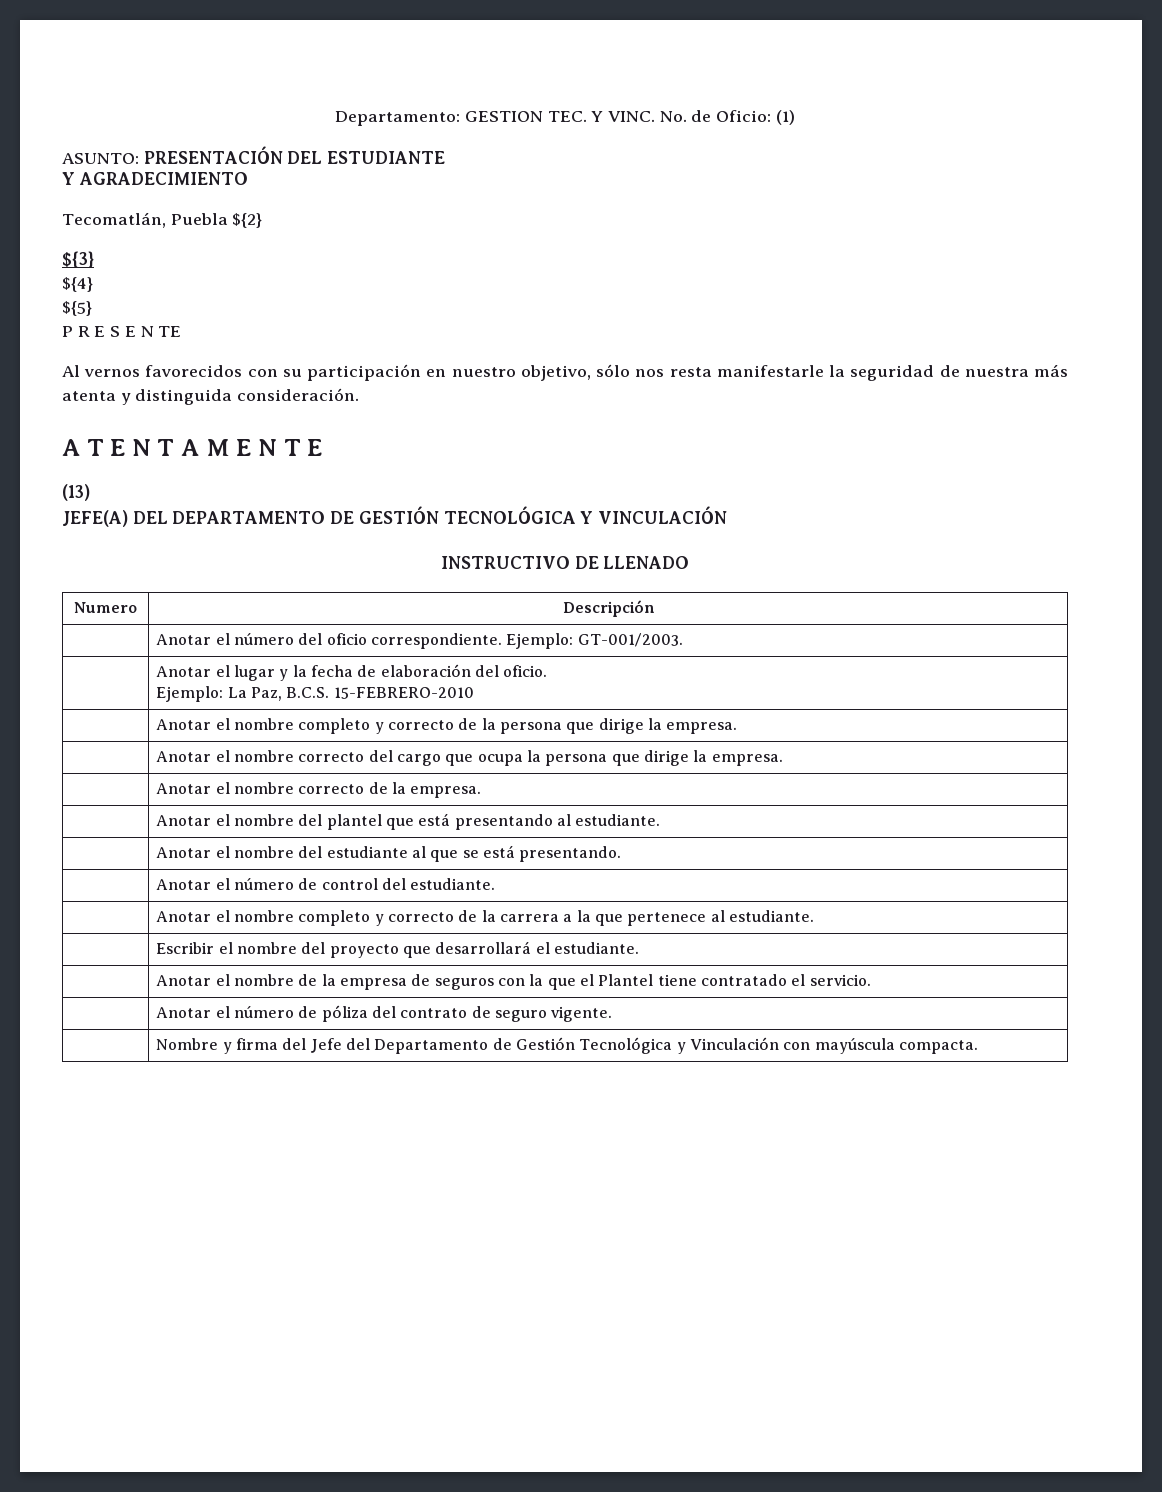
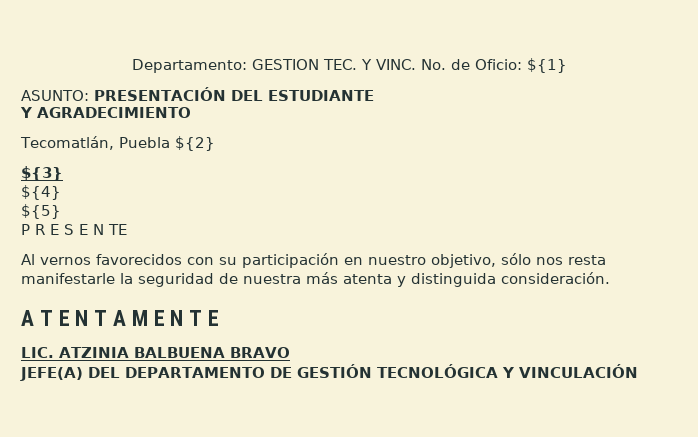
[775,110,795,125] (1) -> [526,58,567,73] ${1}
[62,484,90,501] (13) -> [21,347,290,358] LIC. ATZINIA BALBUENA BRAVO
[440,556,690,569] [74,602,137,613] [562,600,655,617] [156,633,683,649] [156,664,548,681] [156,686,474,702] [156,718,738,734] [156,750,783,766] [156,782,482,798] [156,813,661,830] [156,845,622,862] [156,878,496,890] [156,910,814,926] [156,941,640,958] [156,974,871,990] [156,1005,613,1022] [156,1037,978,1054] // INSTRUCTIVO DE LLENADO // Numero | Descripción // | Anotar el número del oficio correspondiente. Ejemplo: GT-001/2003. // | Anotar el lugar y la fecha de elaboración del oficio. // Ejemplo: La Paz, B.C.S. 15-FEBRERO-2010 // | Anotar el nombre completo y correcto de la persona que dirige la empresa. // | Anotar el nombre correcto del cargo que ocupa la persona que dirige la empresa. // | Anotar el nombre correcto de la empresa. // | Anotar el nombre del plantel que está presentando al estudiante. // | Anotar el nombre del estudiante al que se está presentando. // | Anotar el número de control del estudiante. // | Anotar el nombre completo y correcto de la carrera a la que pertenece al estudiante. // | Escribir el nombre del proyecto que desarrollará el estudiante. // | Anotar el nombre de la empresa de seguros con la que el Plantel tiene contratado el servicio. // | Anotar el número de póliza del contrato de seguro vigente. // | Nombre y firma del Jefe del Departamento de Gestión Tecnológica y Vinculación con mayúscula compacta. -> (638, 371) none

